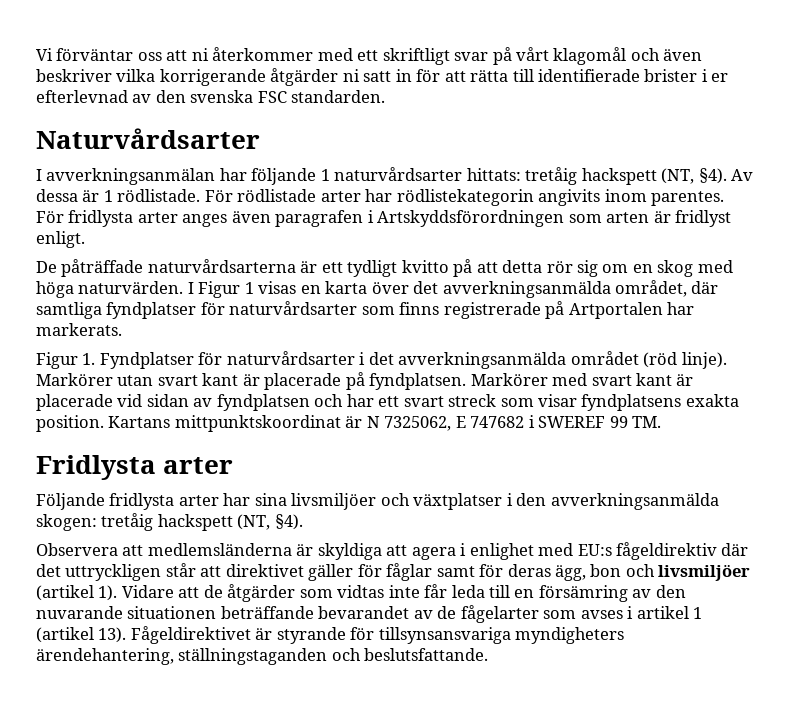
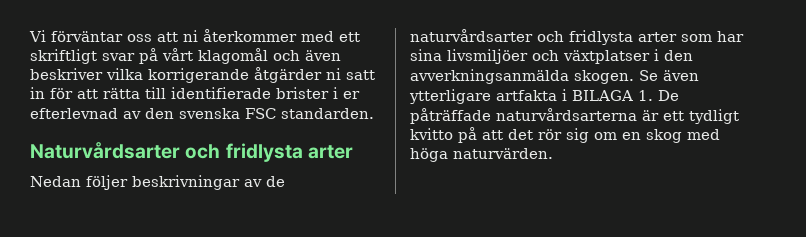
[36,167,754,185] [36,189,725,206] [36,210,732,227] [36,231,85,248] // I avverkningsanmälan har följande 1 naturvårdsarter hittats: tretåig hackspett (NT, §4). Av dessa är 1 rödlistade. För rödlistade arter har rödlistekategorin angivits inom parentes. För fridlysta arter anges även paragrafen i Artskyddsförordningen som arten är fridlyst enligt. // -> [185,143,353,162] [30,175,285,190] [410,29,744,45] [410,49,693,64] [410,69,699,84] [409,89,653,104] och fridlysta arter // Nedan följer beskrivningar av de naturvårdsarter och fridlysta arter som har sina livsmiljöer och växtplatser i den avverkningsanmälda skogen. Se även ytterligare artfakta i BILAGA 1.
[502,260,543,273] detta -> [508,129,533,140] det
[187,280,719,298] [36,301,695,319] [36,323,122,336] [36,351,727,369] [36,372,694,390] [36,394,739,411] [36,415,662,432] [36,455,234,480] [36,493,719,510] [36,513,303,531] [36,542,749,560] [36,563,751,581] [36,584,686,602] [36,605,703,623] [36,626,625,644] [36,648,489,665] I Figur 1 visas en karta över det avverkningsanmälda området, där samtliga fyndplatser för naturvårdsarter som finns registrerade på Artportalen har markerats. // Figur 1. Fyndplatser för naturvårdsarter i det avverkningsanmälda området (röd linje). Markörer utan svart kant är placerade på fyndplatsen. Markörer med svart kant är placerade vid sidan av fyndplatsen och har ett svart streck som visar fyndplatsens exakta position. Kartans mittpunktskoordinat är N 7325062, E 747682 i SWEREF 99 TM. // Fridlysta arter // Följande fridlysta arter har sina livsmiljöer och växtplatser i den avverkningsanmälda skogen: tretåig hackspett (NT, §4). // Observera att medlemsländerna är skyldiga att agera i enlighet med EU:s fågeldirektiv där det uttryckligen står att direktivet gäller för fåglar samt för deras ägg, bon och livsmiljöer (artikel 1). Vidare att de åtgärder som vidtas inte får leda till en försämring av den nuvarande situationen beträffande bevarandet av de fågelarter som avses i artikel 1 (artikel 13). Fågeldirektivet är styrande för tillsynsansvariga myndigheters ärendehantering, ställningstaganden och beslutsfattande. -> (553, 153) none

